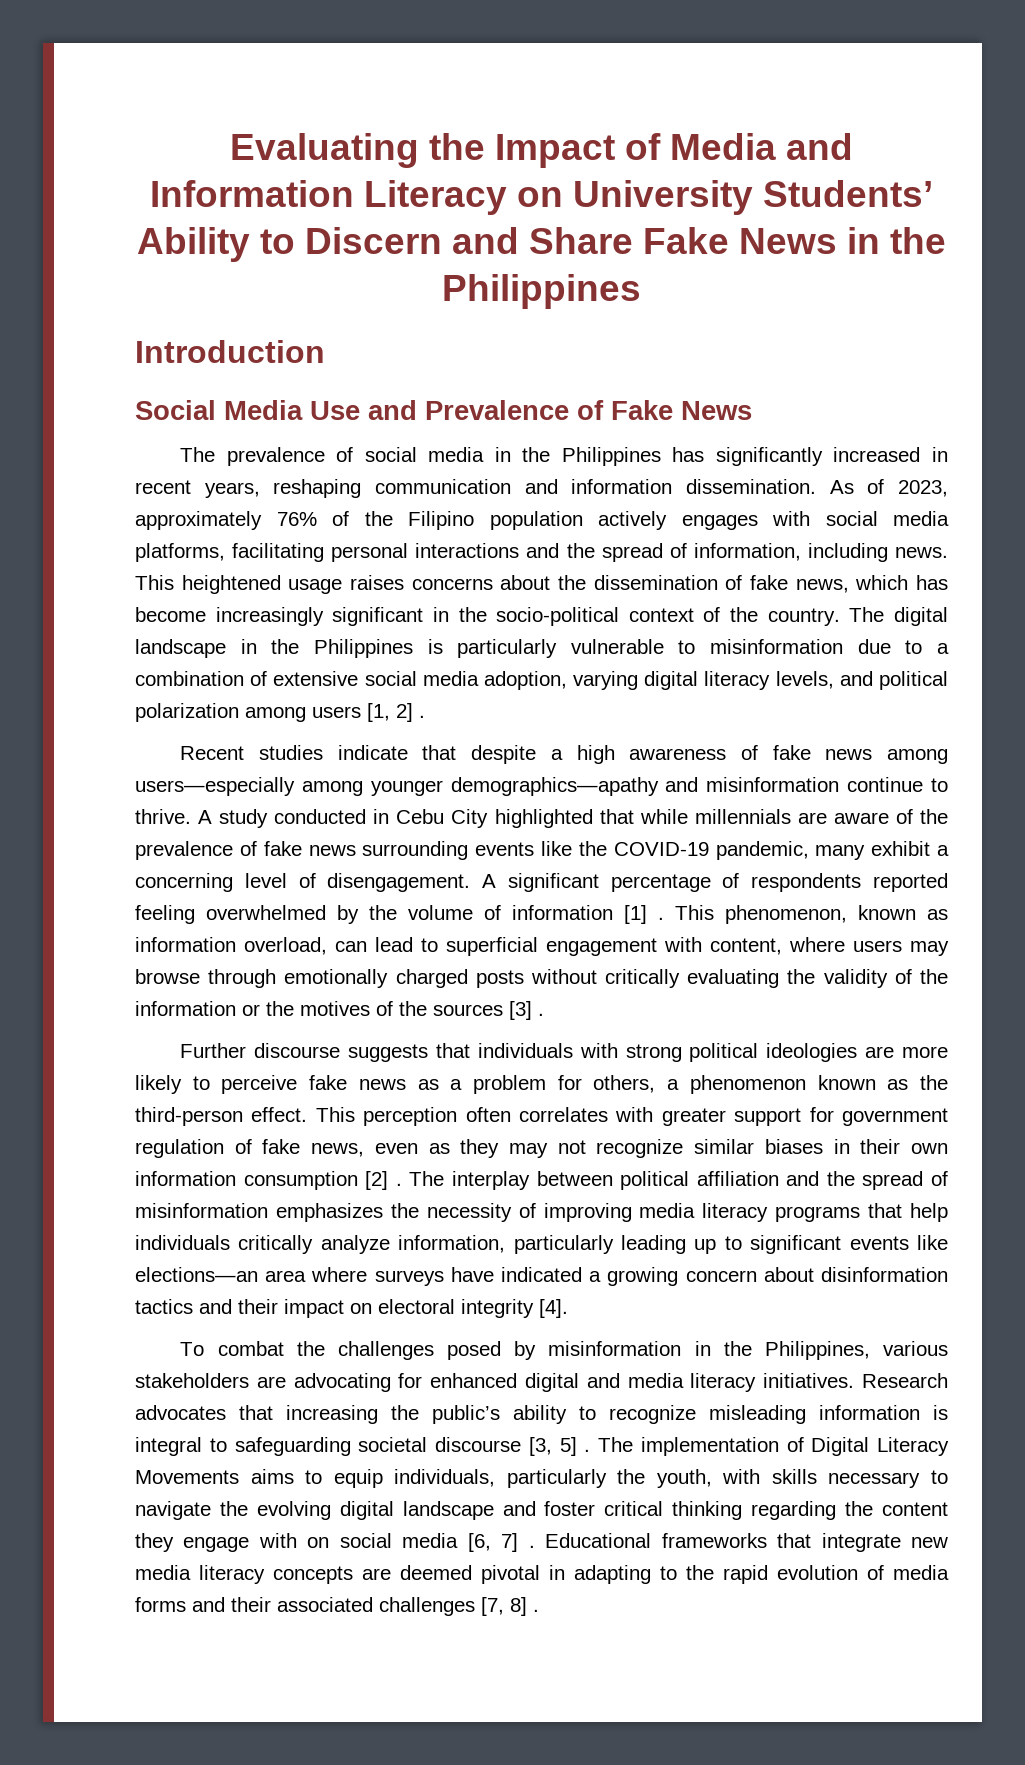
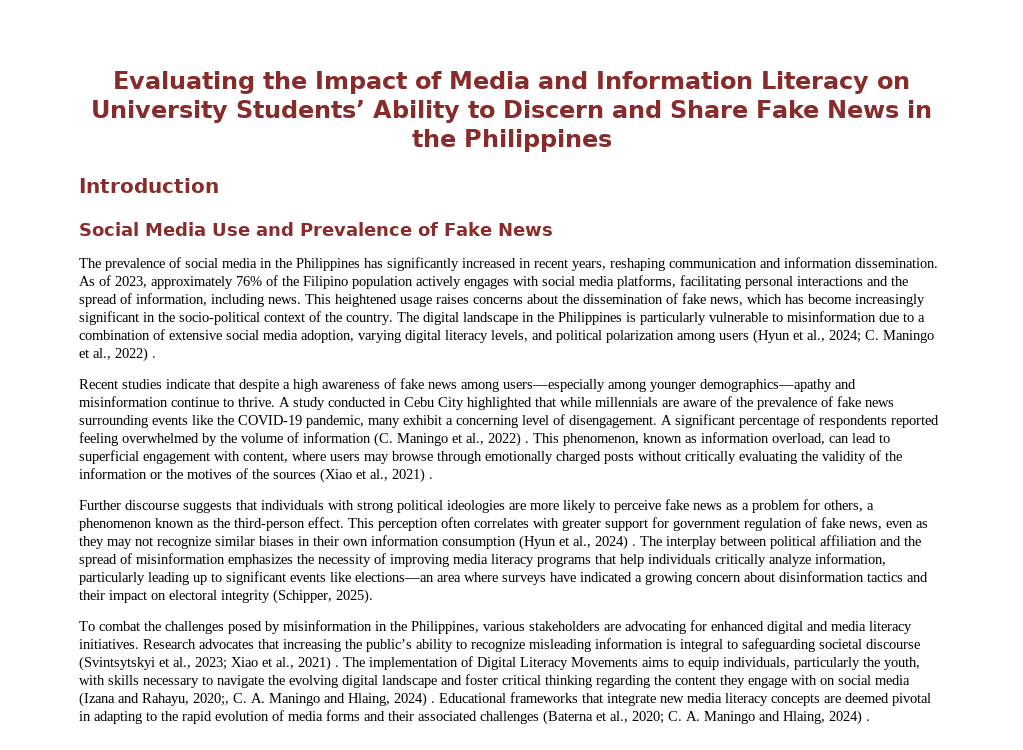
[367,703,413,722] [1, 2] -> [753,329,934,344] [79,347,148,362] (Hyun et al., 2024; C. Maningo et al., 2022)
[624,905,647,924] [1] -> [374,432,521,447] (C. Maningo et al., 2022)
[509,1001,532,1020] [3] -> [320,468,425,483] (Xiao et al., 2021)
[365,1171,389,1190] [2] -> [519,535,628,550] (Hyun et al., 2024)
[539,1299,568,1318] [4]. -> [273,589,373,604] (Schipper, 2025).
[528,1437,577,1456] [3, 5] -> [79,656,331,671] (Svintsytskyi et al., 2023; Xiao et al., 2021)
[467,1533,519,1552] [6, 7] -> [79,692,427,707] (Izana and Rahayu, 2020;, C. A. Maningo and Hlaing, 2024)
[481,1597,527,1616] [7, 8] -> [543,710,862,725] (Baterna et al., 2020; C. A. Maningo and Hlaing, 2024)

